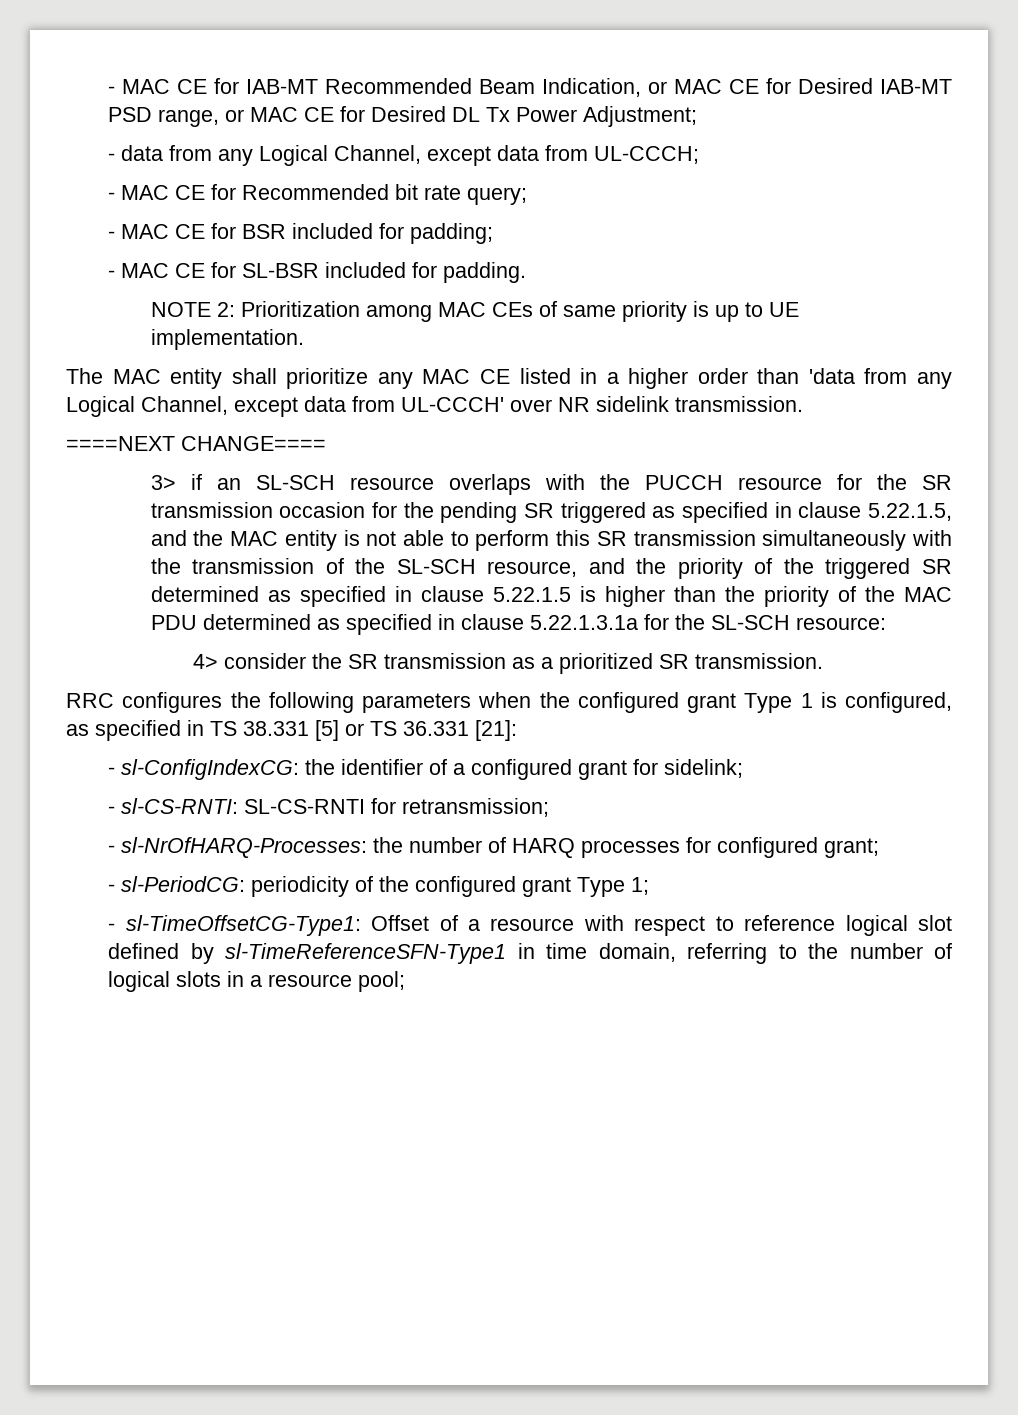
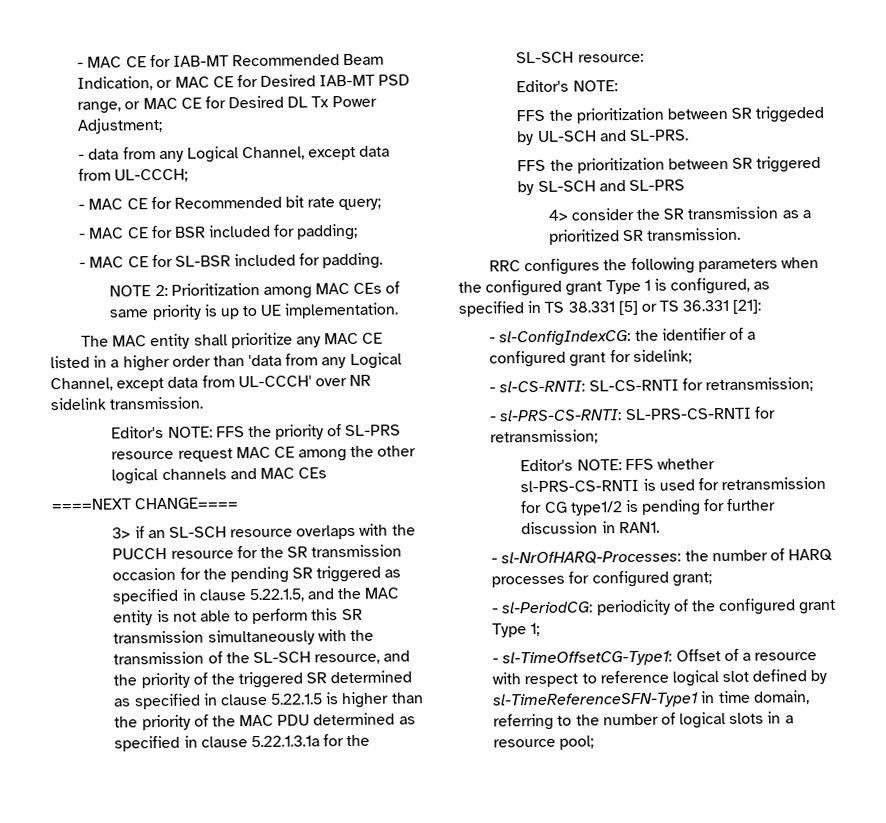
(803, 404) none -> [111,424,402,440] [111,445,417,462] [111,467,328,485] // Editor's NOTE: FFS the priority of SL-PRS resource request MAC CE among the other logical channels and MAC CEs
(886, 623) none -> [516,79,618,93] [516,105,825,124] [517,129,689,146] [517,155,822,174] [517,179,685,196] // Editor's NOTE: // FFS the prioritization between SR triggeded by UL-SCH and SL-PRS. // FFS the prioritization between SR triggered by SL-SCH and SL-PRS
(550, 807) none -> [490,406,776,422] [490,429,599,445] [520,458,715,472] [520,476,827,493] [520,498,777,516] [521,521,660,535] // - sl-PRS-CS-RNTI: SL-PRS-CS-RNTI for retransmission; // Editor's NOTE: FFS whether sl-PRS-CS-RNTI is used for retransmission for CG type1/2 is pending for further discussion in RAN1.

